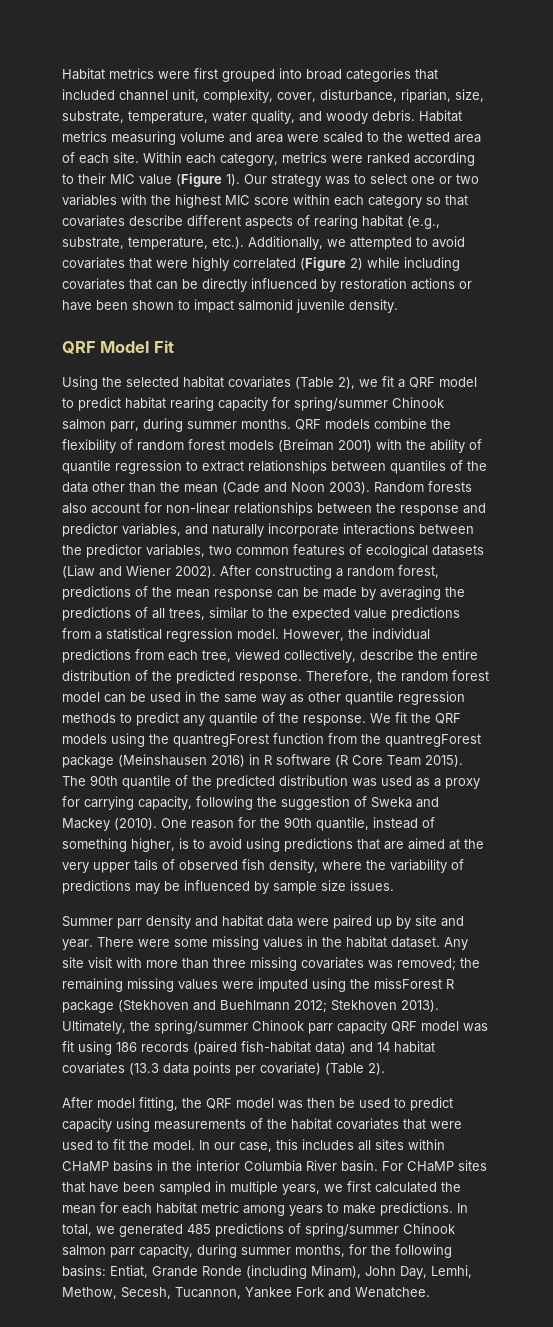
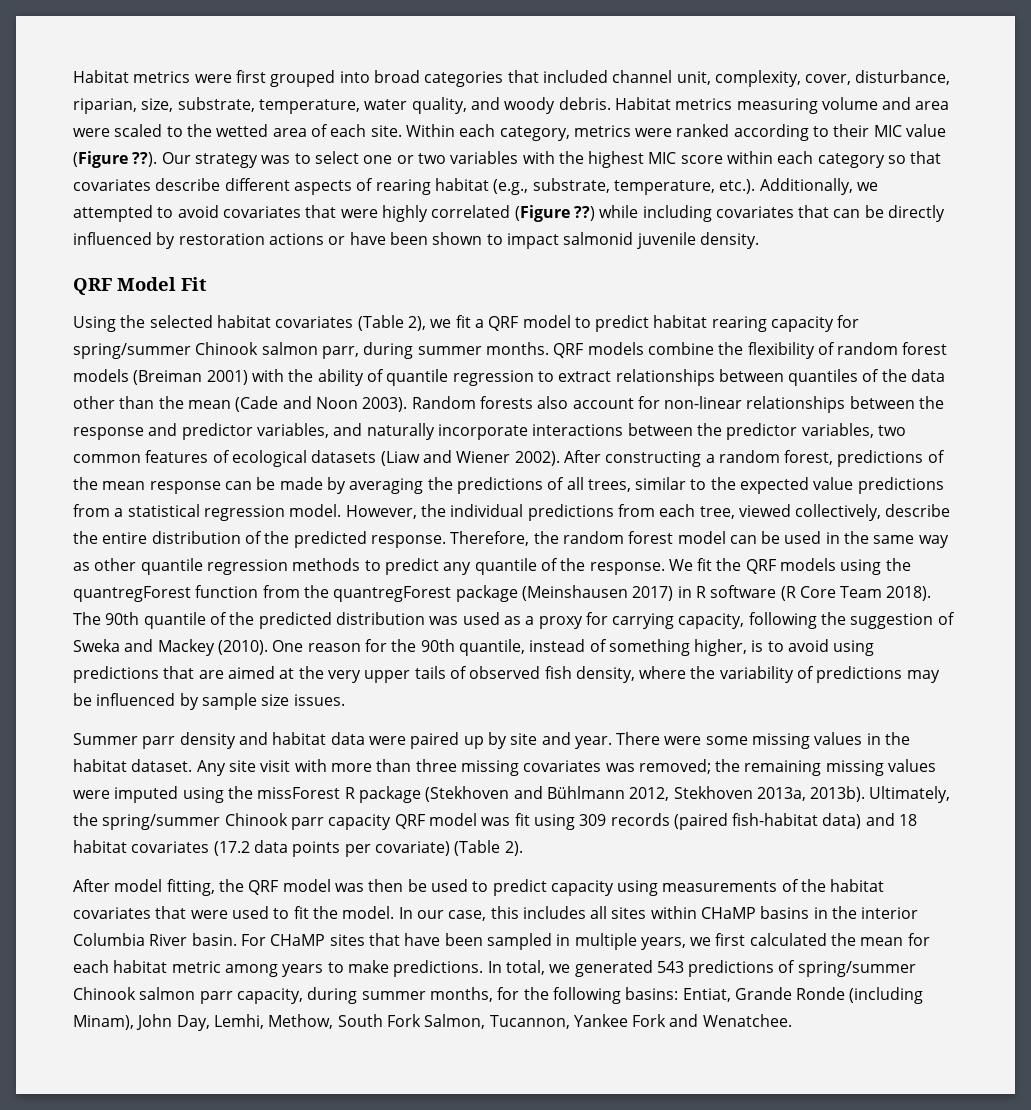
[226,174,240,186] 1). -> [132,152,158,167] ??).
[350,258,363,270] 2) -> [573,206,595,221] ??)
[211,755,245,767] 2016) -> [632,586,674,601] 2017)
[425,755,463,767] 2015). -> [886,586,932,601] 2018).
[220,1000,439,1013] Buehlmann 2012; Stekhoven 2013). -> [546,786,866,802] Bühlmann 2012, Stekhoven 2013a, 2013b).
[116,1042,137,1052] 186 -> [579,814,607,826] 309
[377,1041,435,1053] [62,1062,159,1075] 14 habitat covariates (13.3 -> [899,814,918,826] [73,840,250,856] 18 habitat covariates (17.2
[187,1224,211,1234] 485 -> [656,961,684,973] 543
[121,1287,171,1299] Secesh, -> [337,1014,486,1029] South Fork Salmon,

